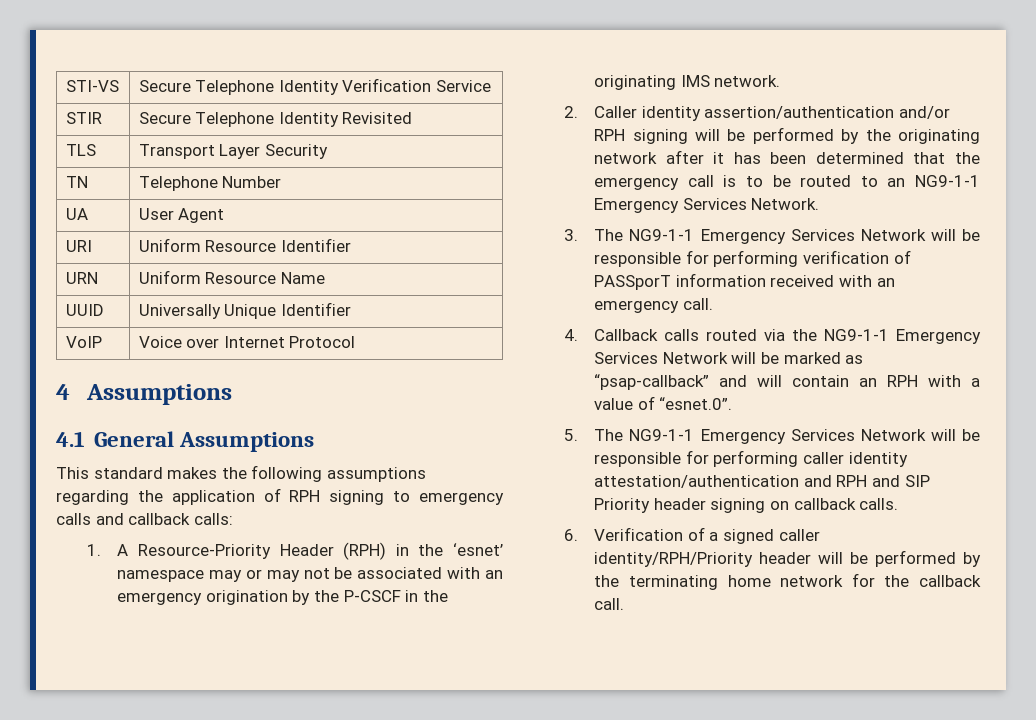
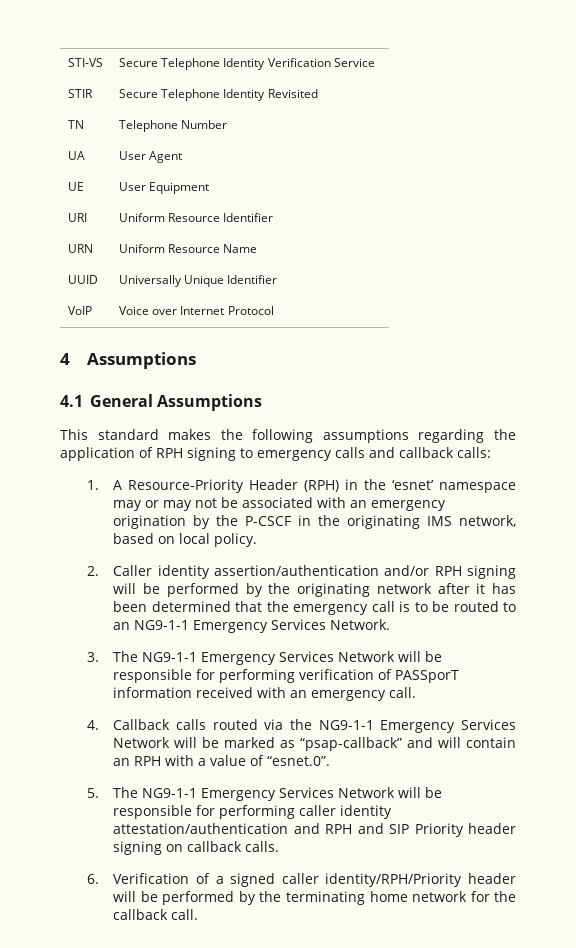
[65,144,96,156] [138,144,328,159] // TLS | Transport Layer Security -> (318, 93) none
(225, 215) none -> [67,182,84,191] [118,182,210,194] // UE | User Equipment
[714,75,781,87] network. -> [459,515,516,527] [113,533,258,547] network, based on local policy.

